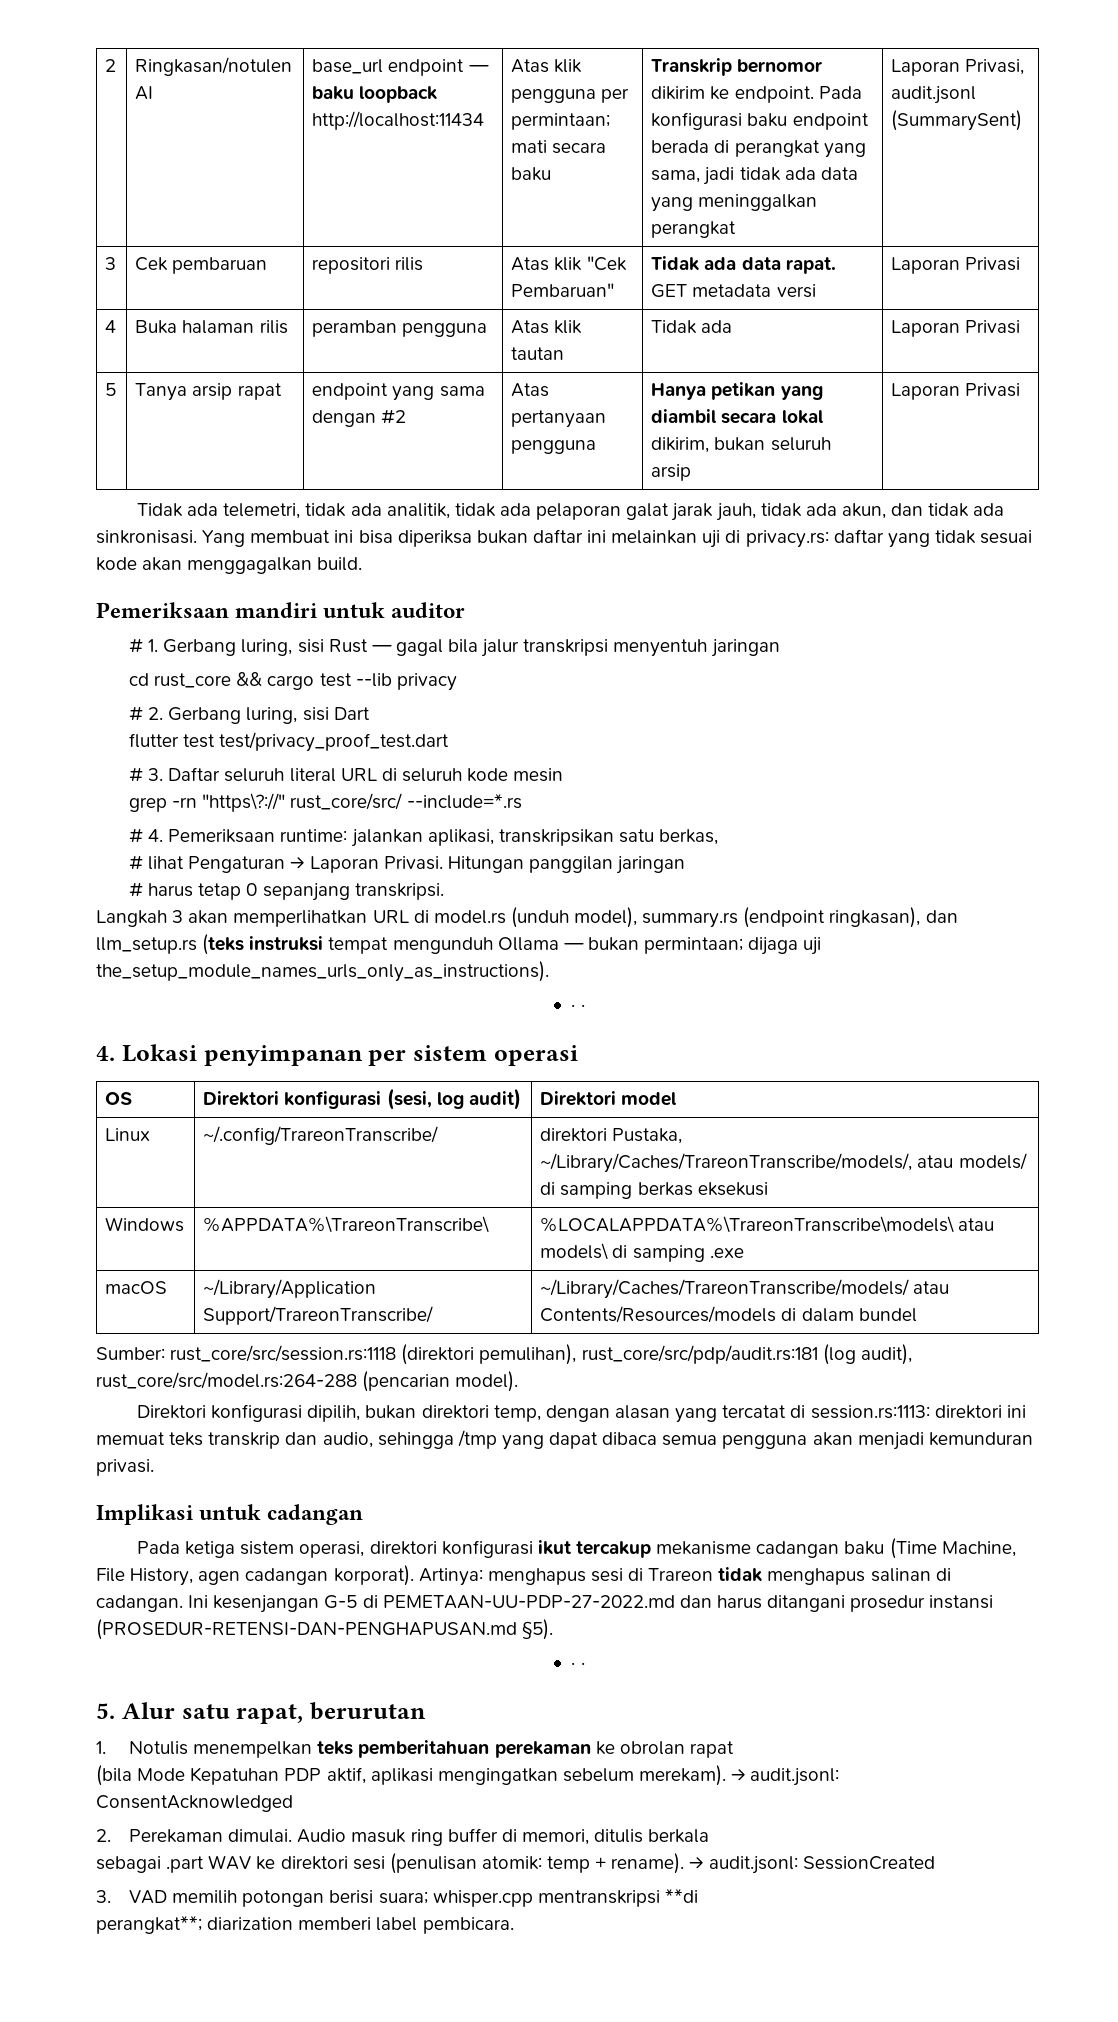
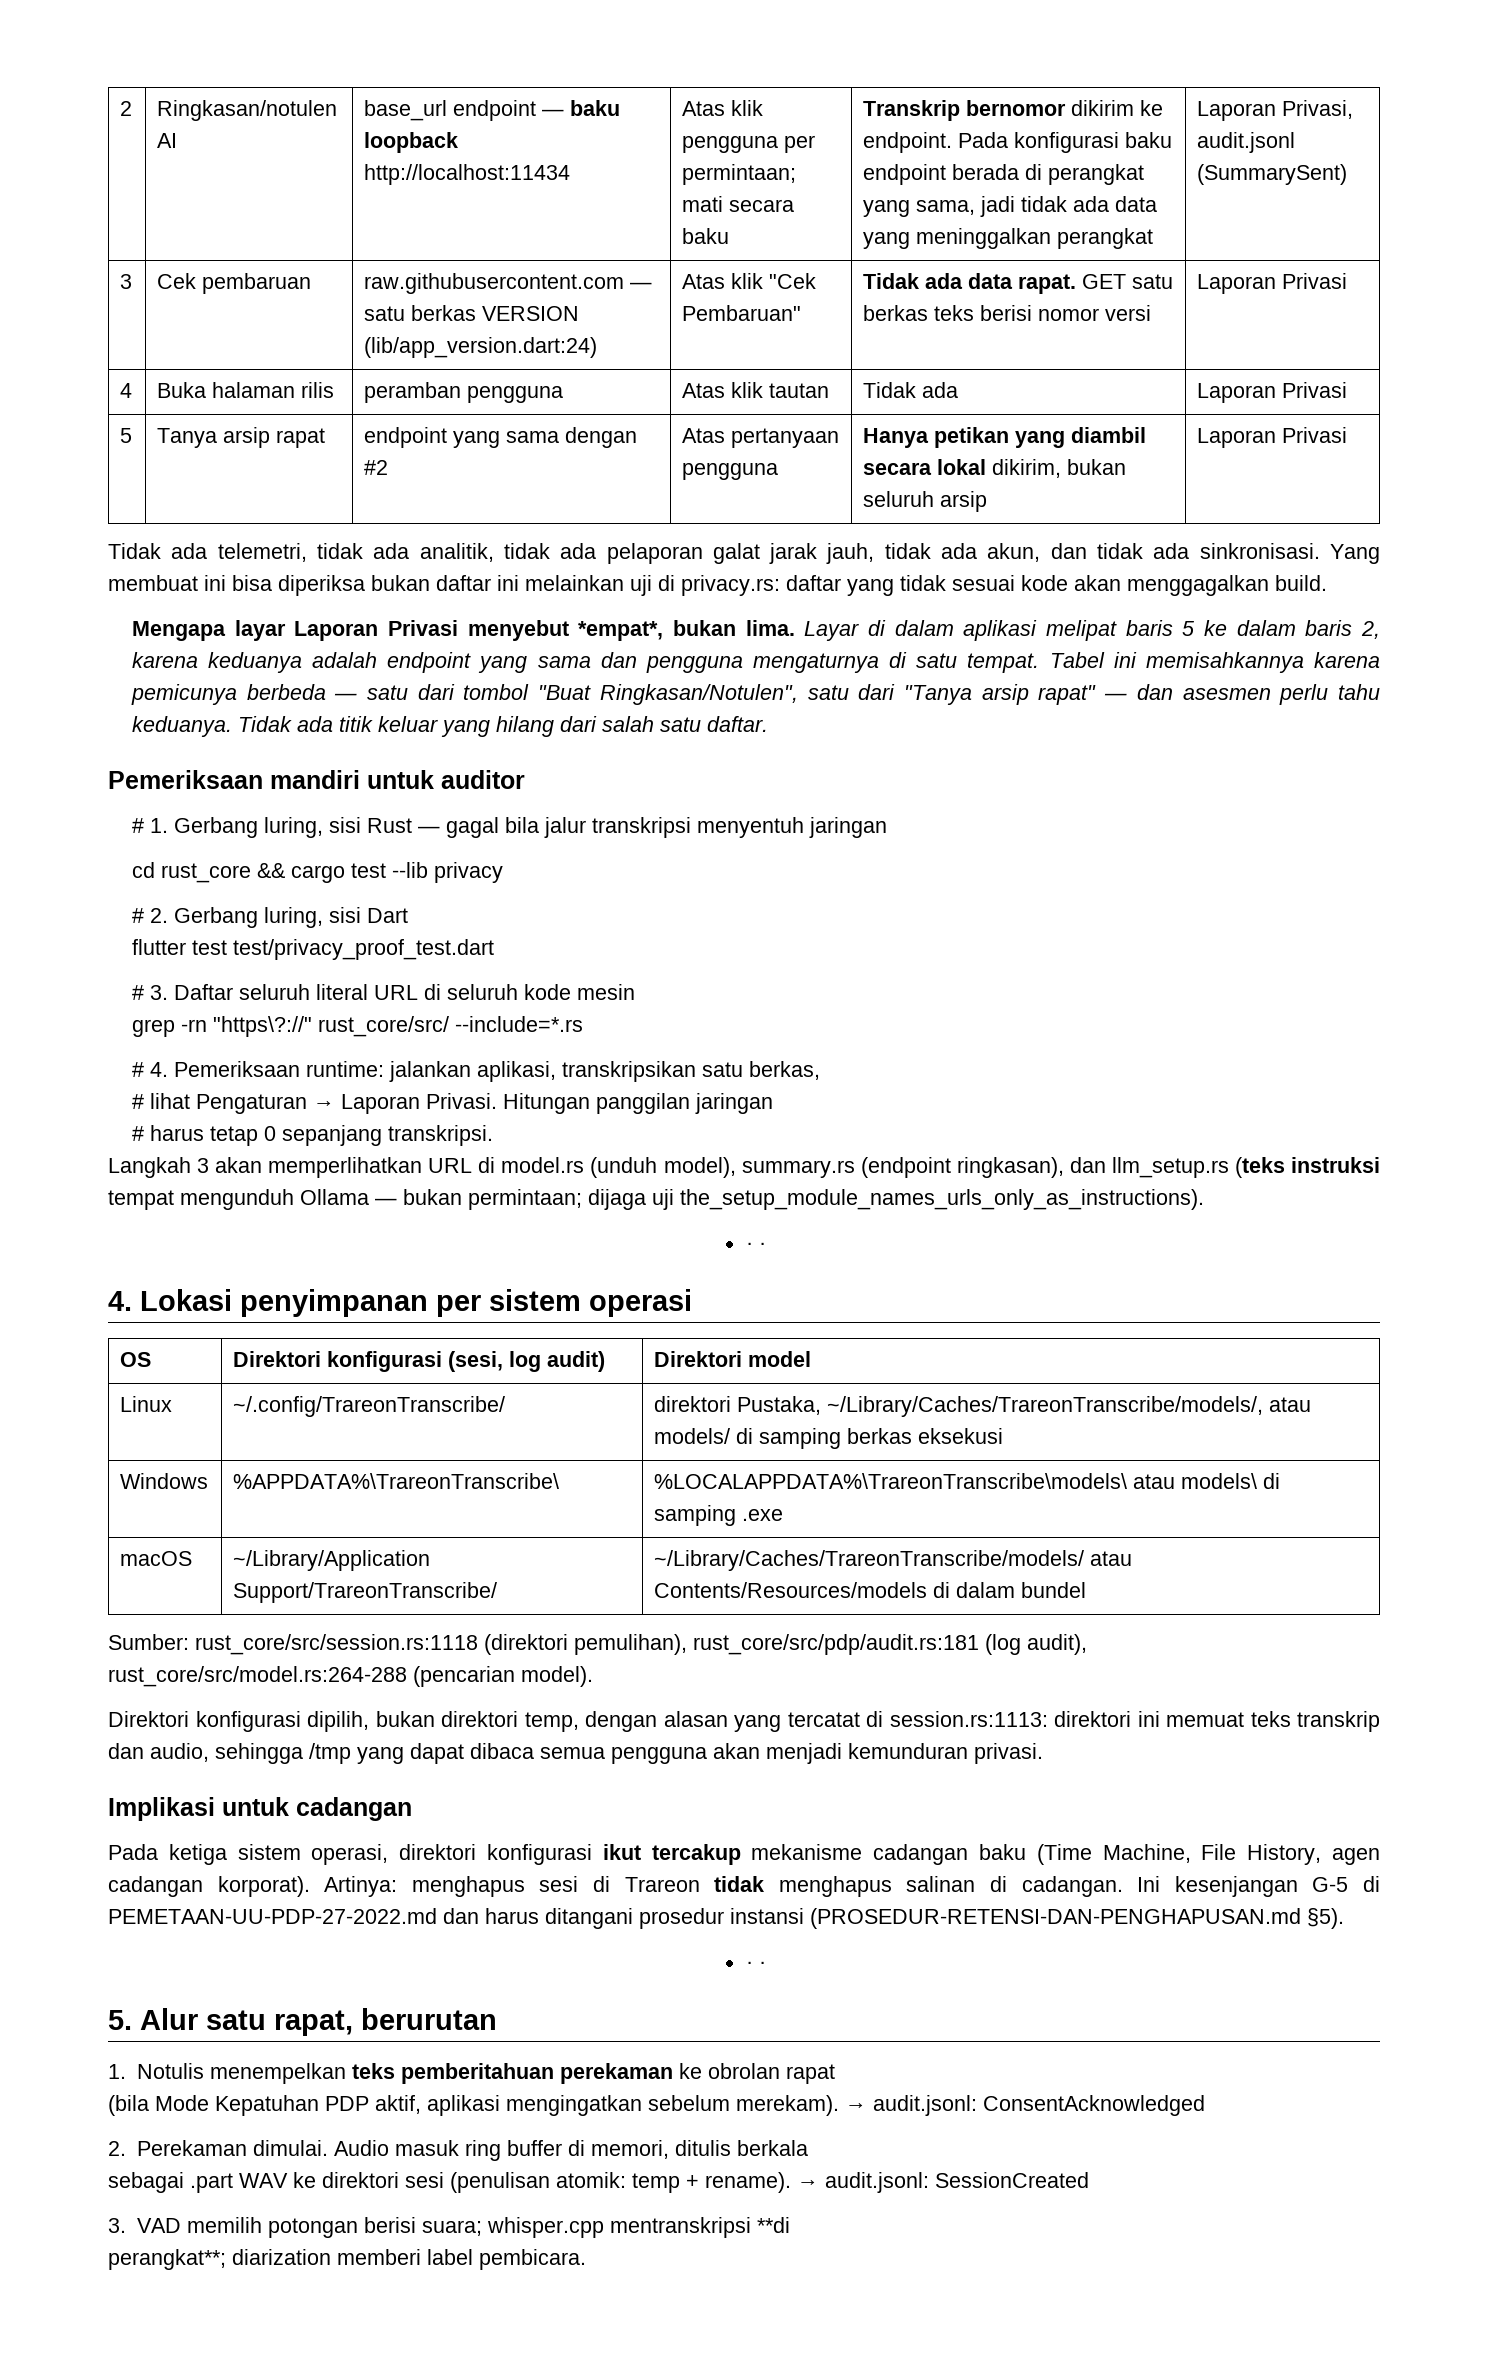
[312,257,424,274] repositori rilis -> [364,273,653,294] [364,305,580,321] [364,337,598,358] raw.githubusercontent.com — satu berkas VERSION (lib/app_version.dart:24)
[692,284,772,297] metadata -> [1132,274,1174,289] [863,305,1100,321] satu berkas teks berisi nomor
(363, 564) none -> [131,620,1380,641] [131,652,1380,673] [130,684,1381,705] [131,716,768,737] // Mengapa layar Laporan Privasi menyebut *empat*, bukan lima. Layar di dalam aplikasi melipat baris 5 ke dalam baris 2, karena keduanya adalah endpoint yang sama dan pengguna mengaturnya di satu tempat. Tabel ini memisahkannya karena pemicunya berbeda — satu dari tombol "Buat Ringkasan/Notulen", satu dari "Tanya arsip rapat" — dan asesmen perlu tahu keduanya. Tidak ada titik keluar yang hilang dari salah satu daftar.

